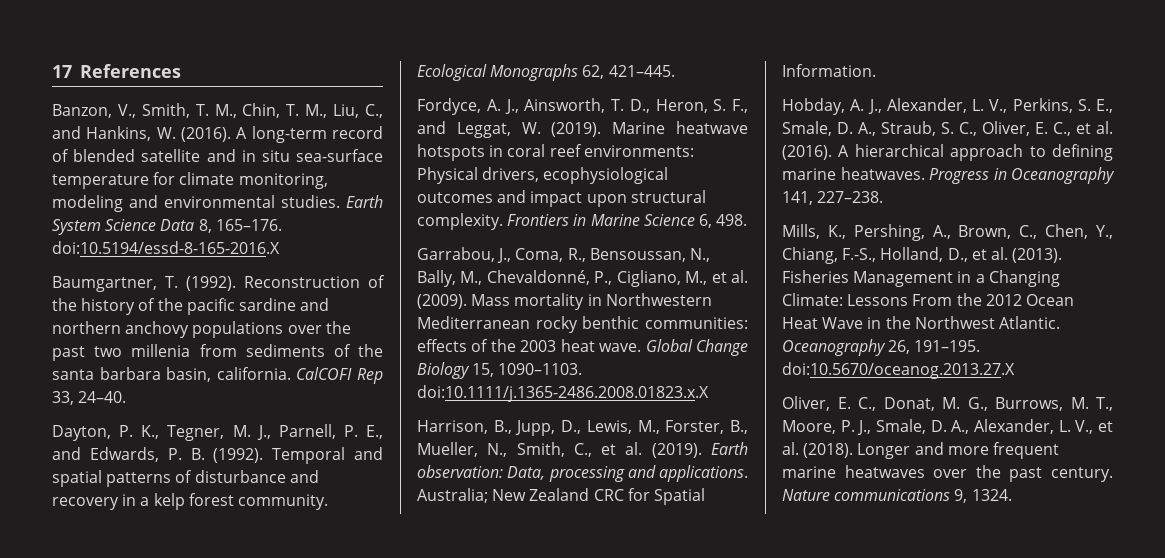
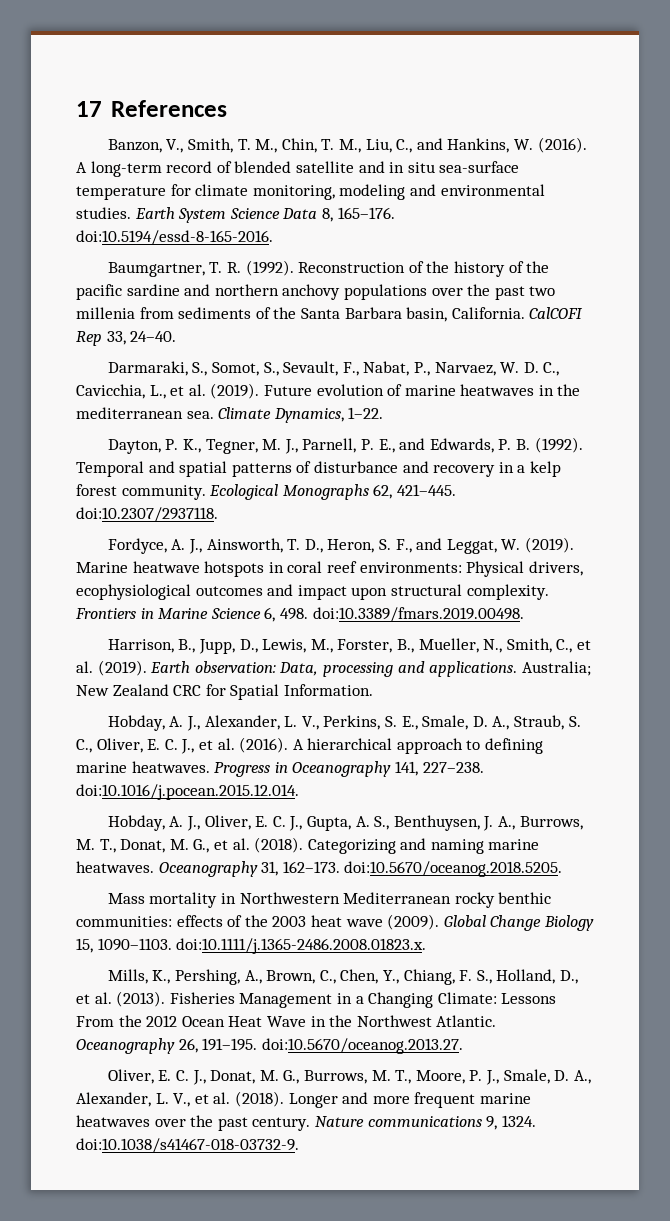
[52,241,280,254] doi:10.5194/essd-8-165-2016.X -> [76,230,273,245] doi:10.5194/essd-8-165-2016.
(179, 282) none -> [227,262,242,273] R.
[52,367,291,382] santa barbara basin, california. -> [300,307,525,322] Santa Barbara basin, California.
(127, 397) none -> [107,361,560,376] [76,383,581,399] [76,407,384,423] // Darmaraki, S., Somot, S., Sevault, F., Nabat, P., Narvaez, W. D. C., Cavicchia, L., et al. (2019). Future evolution of marine heatwaves in the mediterranean sea. Climate Dynamics, 1–22.
(675, 71) none -> [76,507,218,522] doi:10.2307/2937118.
[417,247,710,263] [417,270,748,287] [417,293,712,310] [417,316,748,333] [417,339,748,356] [417,362,583,379] [417,385,709,402] // Garrabou, J., Coma, R., Bensoussan, N., Bally, M., Chevaldonné, P., Cigliano, M., et al. (2009). Mass mortality in Northwestern Mediterranean rocky benthic communities: effects of the 2003 heat wave. Global Change Biology 15, 1090–1103. doi:10.1111/j.1365-2486.2008.01823.x.X -> [312,607,524,622] doi:10.3389/fmars.2019.00498.
[1053,122,1071,136] C., -> [164,739,195,754] C. J.,
(884, 197) none -> [76,784,299,800] [107,815,583,831] [76,837,540,854] [76,861,563,877] [107,892,552,908] [76,914,594,931] [76,938,427,954] doi:10.1016/j.pocean.2015.12.014. // Hobday, A. J., Oliver, E. C. J., Gupta, A. S., Benthuysen, J. A., Burrows, M. T., Donat, M. G., et al. (2018). Categorizing and naming marine heatwaves. Oceanography 31, 162–173. doi:10.5670/oceanog.2018.5205. // Mass mortality in Northwestern Mediterranean rocky benthic communities: effects of the 2003 heat wave (2009). Global Change Biology 15, 1090–1103. doi:10.1111/j.1365-2486.2008.01823.x.
[842,248,877,262] F.-S., -> [459,970,492,984] F. S.,
[782,362,1015,379] [782,396,877,411] doi:10.5670/oceanog.2013.27.X // Oliver, E. C., -> [261,1038,463,1054] [107,1069,206,1085] doi:10.5670/oceanog.2013.27. // Oliver, E. C. J.,
(1012, 495) none -> [76,1138,299,1153] doi:10.1038/s41467-018-03732-9.

